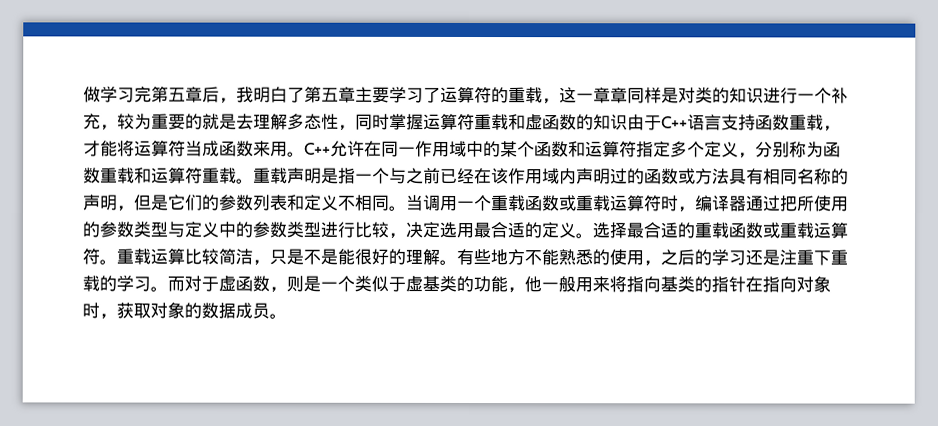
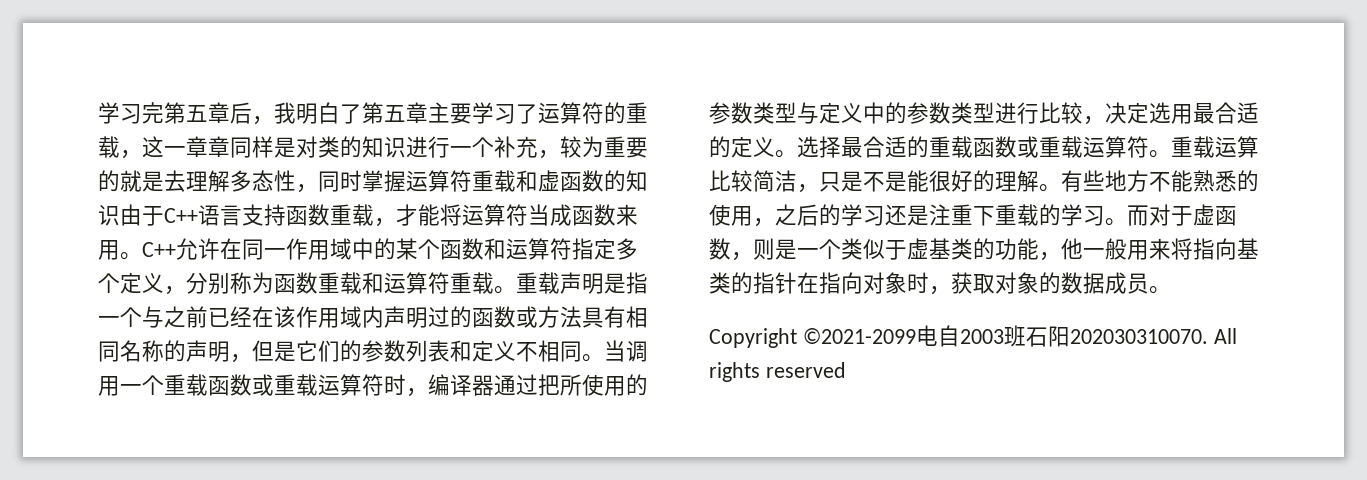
[83,86,101,103] 做 -> (98, 113) none
(287, 316) none -> [709,325,1237,348] [709,362,846,382] // Copyright ©2021-2099电自2003班石阳202030310070. All rights reserved

